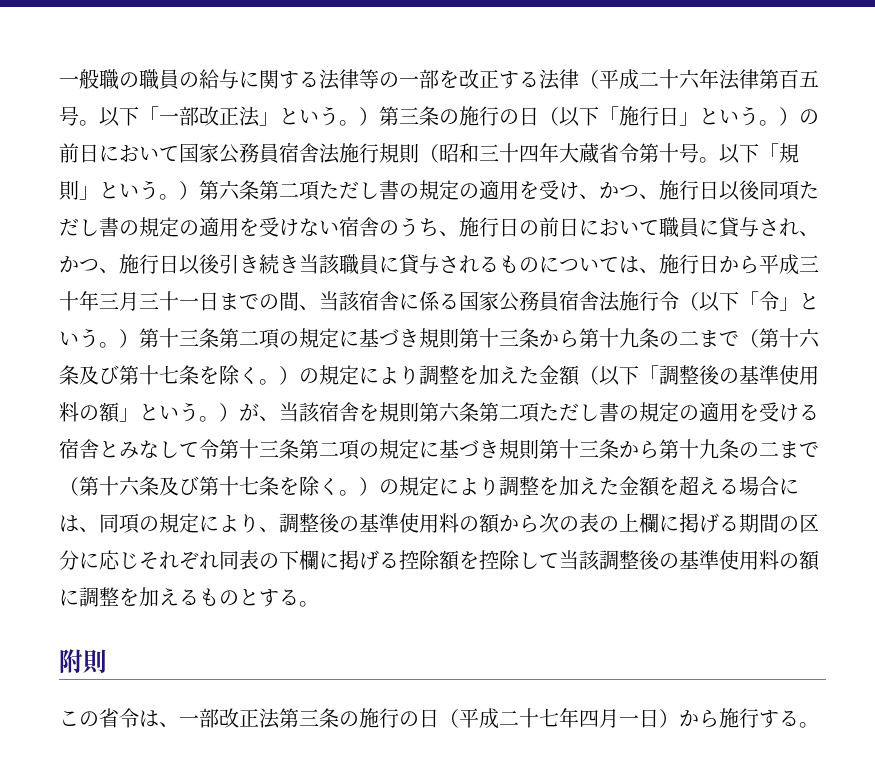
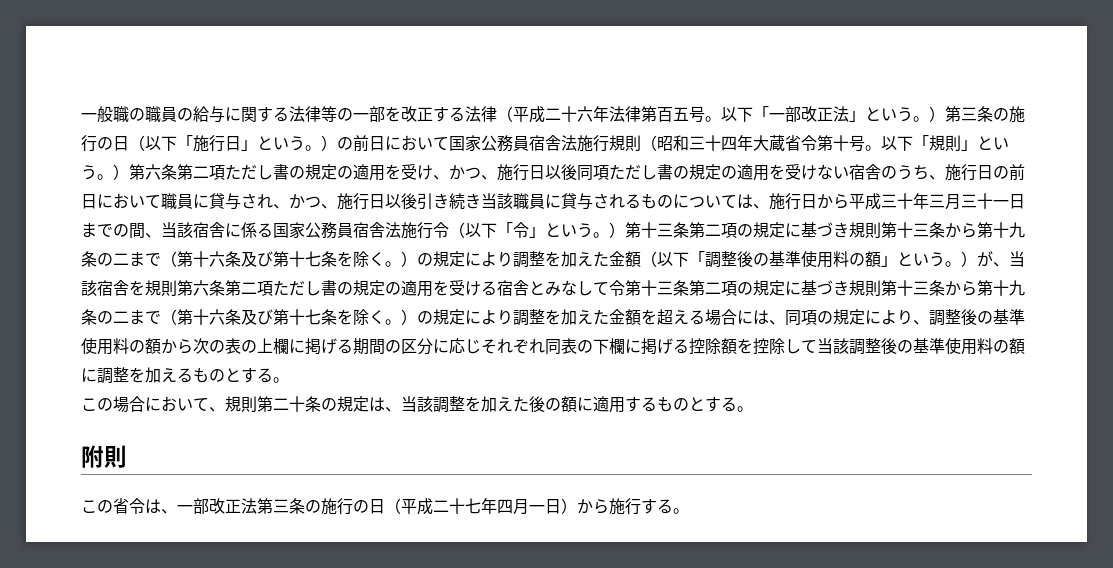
(319, 604) none -> [81,396,753,413] // この場合において、規則第二十条の規定は、当該調整を加えた後の額に適用するものとする。

